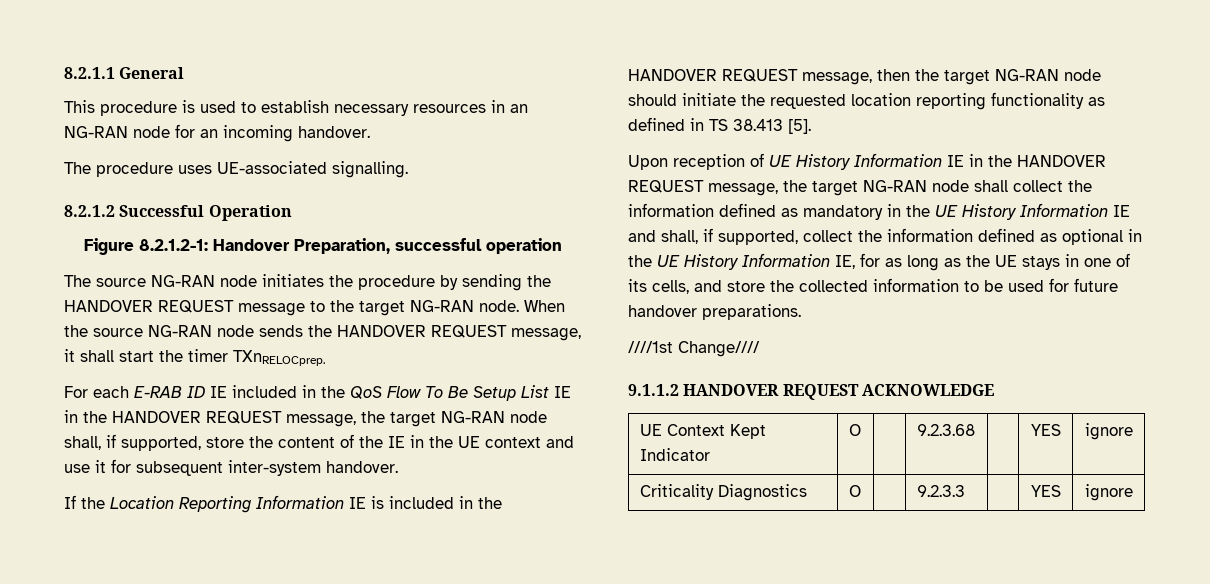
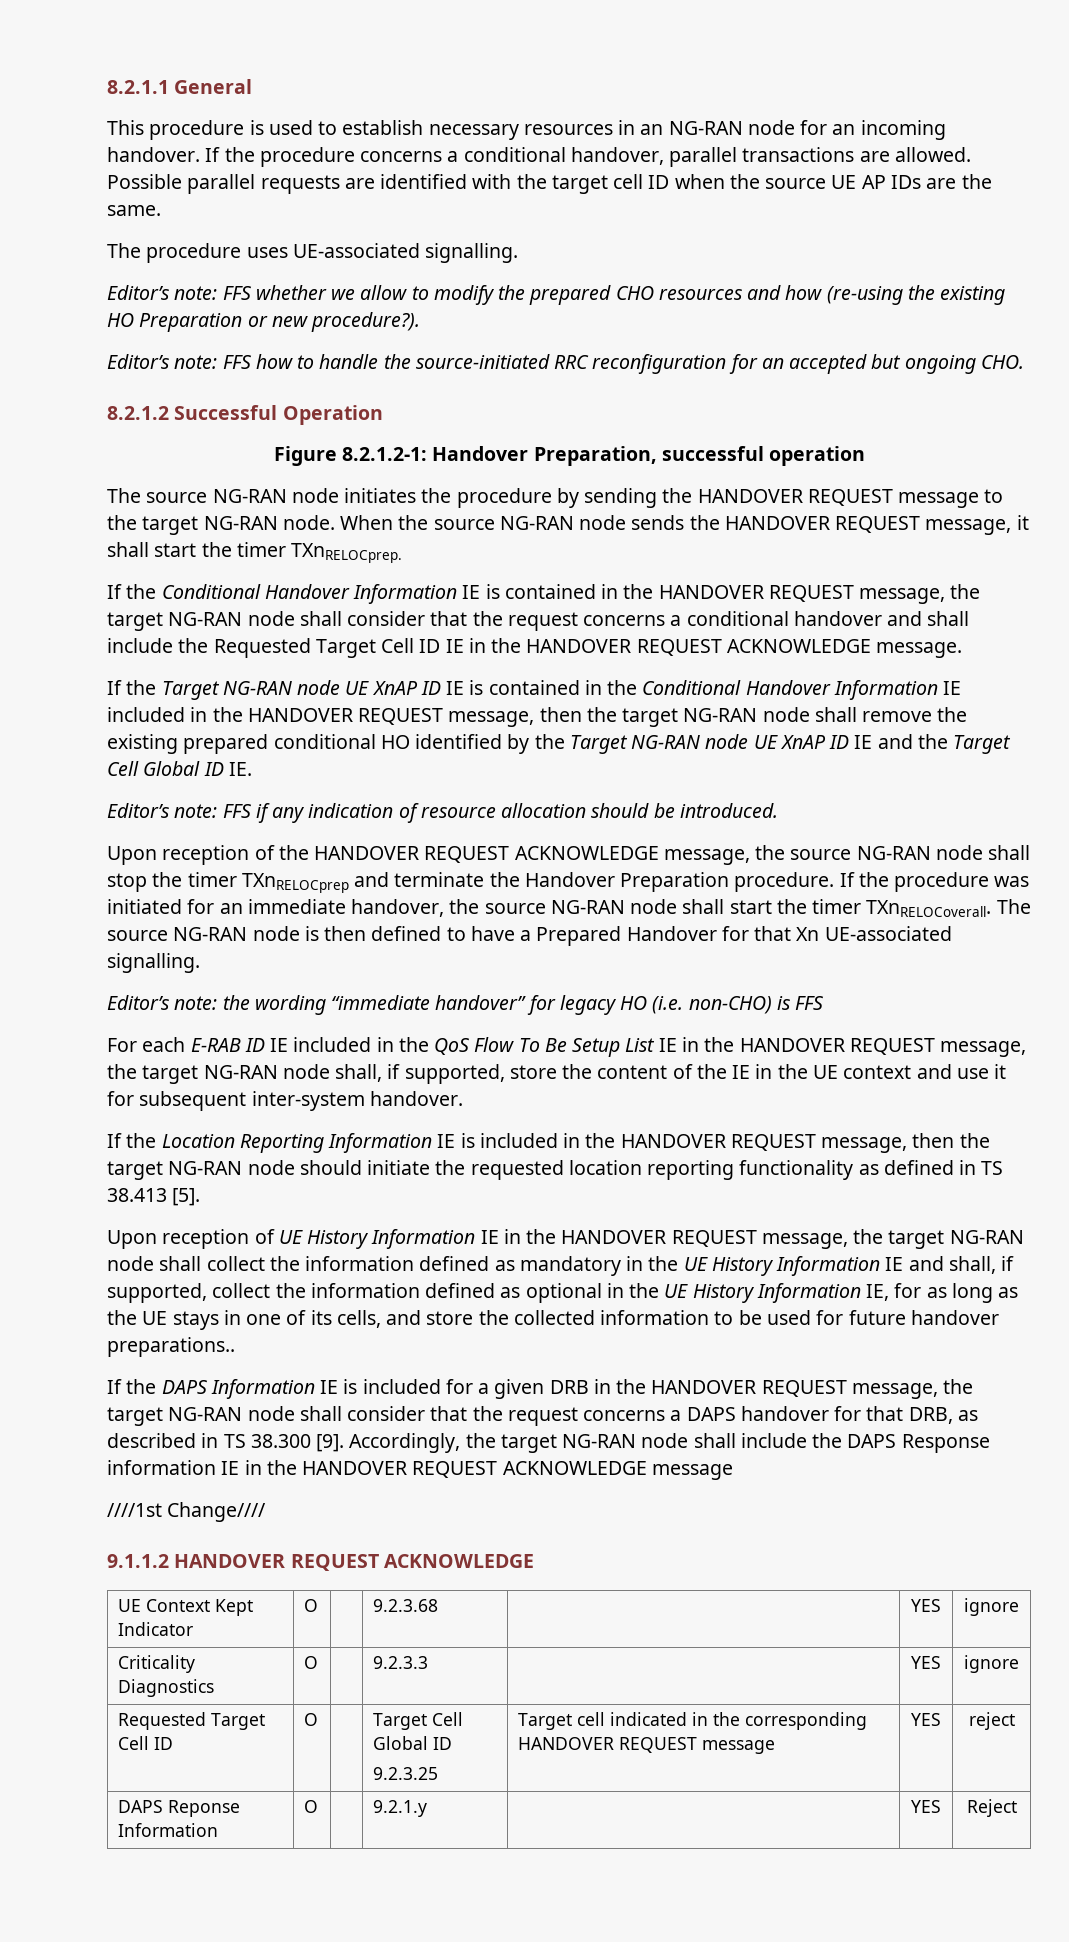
(370, 132) none -> [205,147,971,167] [107,174,992,194] [107,205,161,216] If the procedure concerns a conditional handover, parallel transactions are allowed. Possible parallel requests are identified with the target cell ID when the source UE AP IDs are the same.
(408, 169) none -> [107,285,1006,305] [107,312,421,332] [107,354,1024,374] // Editor’s note: FFS whether we allow to modify the prepared CHO resources and how (re-using the existing HO Preparation or new procedure?). // Editor’s note: FFS how to handle the source-initiated RRC reconfiguration for an accepted but ongoing CHO.
(325, 358) none -> [107,584,981,604] [107,611,970,631] [107,638,963,658] [107,680,962,700] [107,707,968,727] [107,734,1012,754] [107,761,252,776] [107,803,778,823] [107,845,1031,865] [107,872,1030,893] [107,899,1031,917] [107,926,952,946] [107,953,200,973] [107,995,825,1015] // If the Conditional Handover Information IE is contained in the HANDOVER REQUEST message, the target NG-RAN node shall consider that the request concerns a conditional handover and shall include the Requested Target Cell ID IE in the HANDOVER REQUEST ACKNOWLEDGE message. // If the Target NG-RAN node UE XnAP ID IE is contained in the Conditional Handover Information IE included in the HANDOVER REQUEST message, then the target NG-RAN node shall remove the existing prepared conditional HO identified by the Target NG-RAN node UE XnAP ID IE and the Target Cell Global ID IE. // Editor’s note: FFS if any indication of resource allocation should be introduced. // Upon reception of the HANDOVER REQUEST ACKNOWLEDGE message, the source NG-RAN node shall stop the timer TXnRELOCprep and terminate the Handover Preparation procedure. If the procedure was initiated for an immediate handover, the source NG-RAN node shall start the timer TXnRELOCoverall. The source NG-RAN node is then defined to have a Prepared Handover for that Xn UE-associated signalling. // Editor’s note: the wording “immediate handover” for legacy HO (i.e. non-CHO) is FFS
[702,304,801,320] preparations. -> [107,1337,235,1357] [107,1379,974,1399] [107,1406,978,1426] [107,1433,990,1453] [107,1460,733,1480] preparations.. // If the DAPS Information IE is included for a given DRB in the HANDOVER REQUEST message, the target NG-RAN node shall consider that the request concerns a DAPS handover for that DRB, as described in TS 38.300 [9]. Accordingly, the target NG-RAN node shall include the DAPS Response information IE in the HANDOVER REQUEST ACKNOWLEDGE message
(1133, 492) none -> [118,1712,266,1730] [118,1736,174,1750] [304,1713,319,1726] [373,1712,464,1730] [373,1736,453,1750] [373,1767,439,1780] [518,1712,868,1730] [518,1737,776,1754] [911,1713,941,1726] [968,1712,1015,1730] [118,1800,241,1817] [118,1823,219,1837] [304,1800,319,1813] [373,1800,428,1817] [911,1800,941,1813] [966,1799,1017,1817] // Requested Target Cell ID | O | | Target Cell Global ID // 9.2.3.25 | Target cell indicated in the corresponding HANDOVER REQUEST message | YES | reject // DAPS Reponse Information | O | | 9.2.1.y | | YES | Reject

